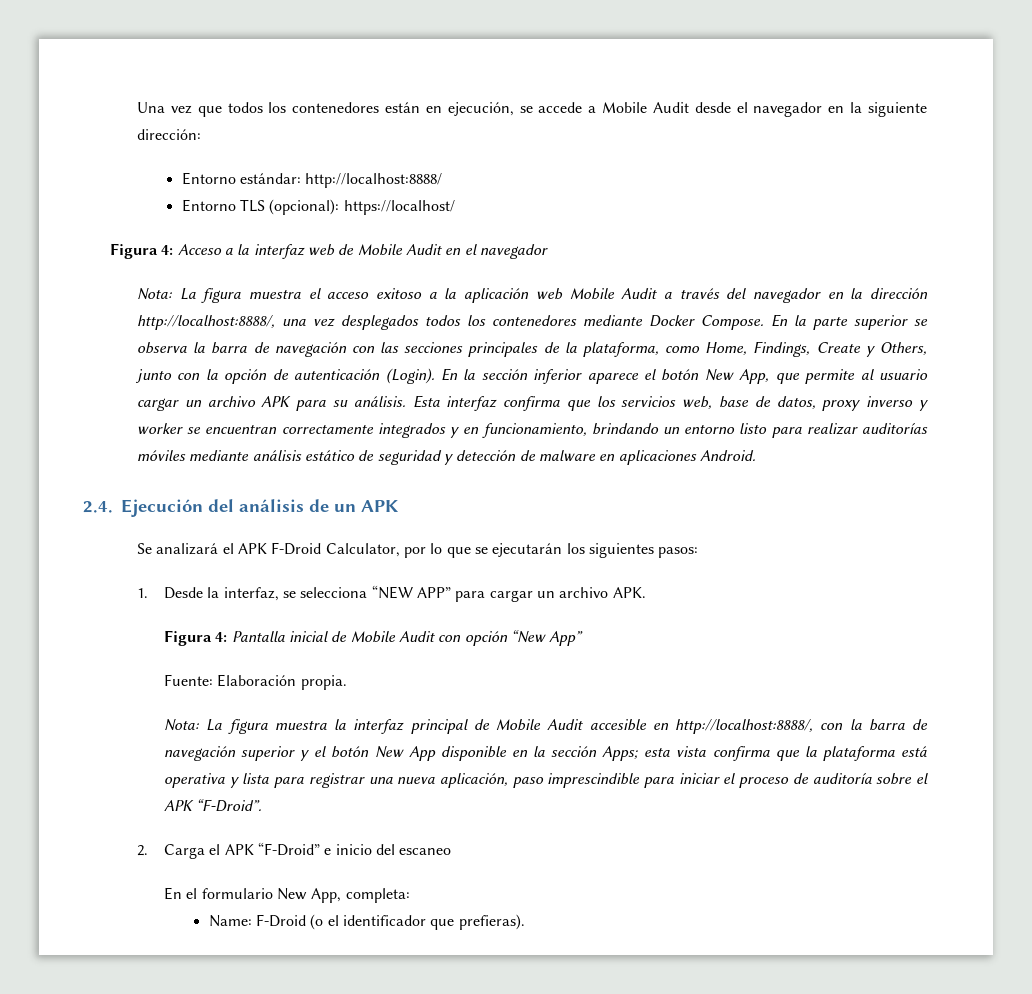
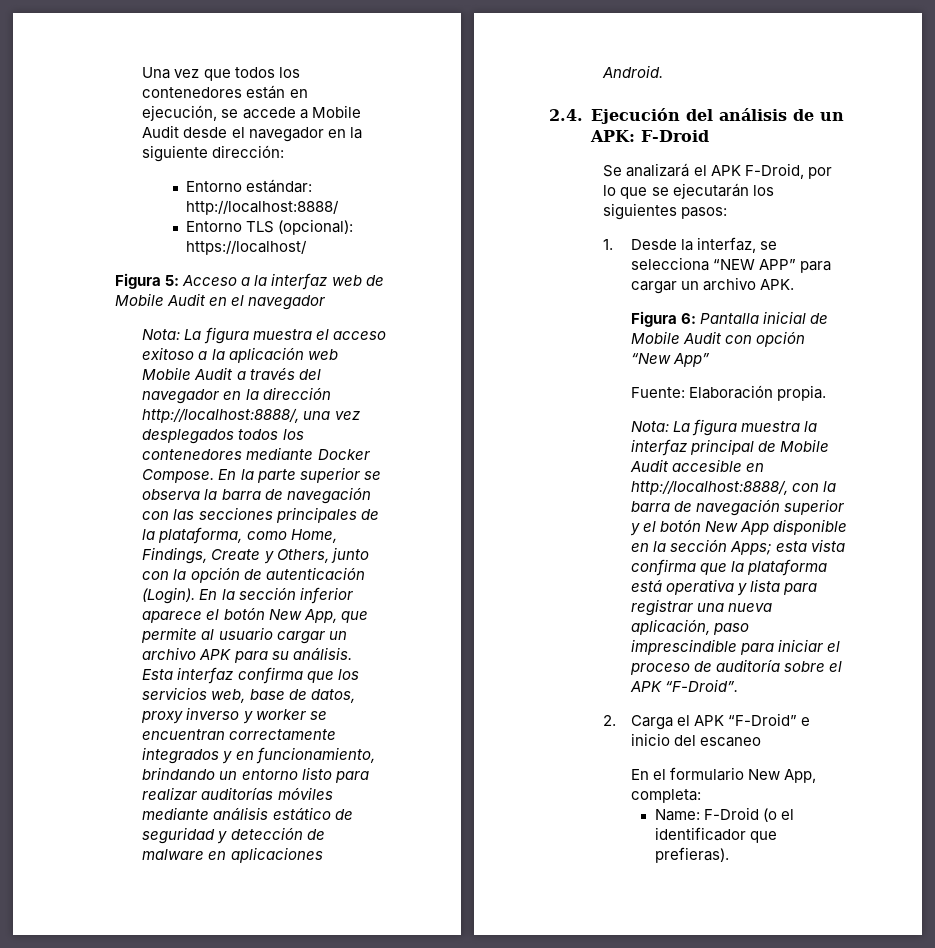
[161,245,174,255] 4: -> [165,275,180,286] 5:
[361,500,399,512] APK -> [589,130,709,142] APK: F-Droid
[271,542,400,557] F-Droid Calculator, -> [744,163,804,179] F-Droid,
[215,632,228,642] 4: -> [680,313,696,324] 6:

